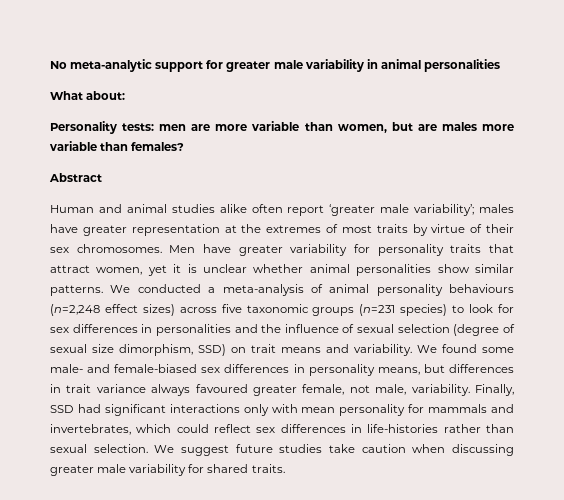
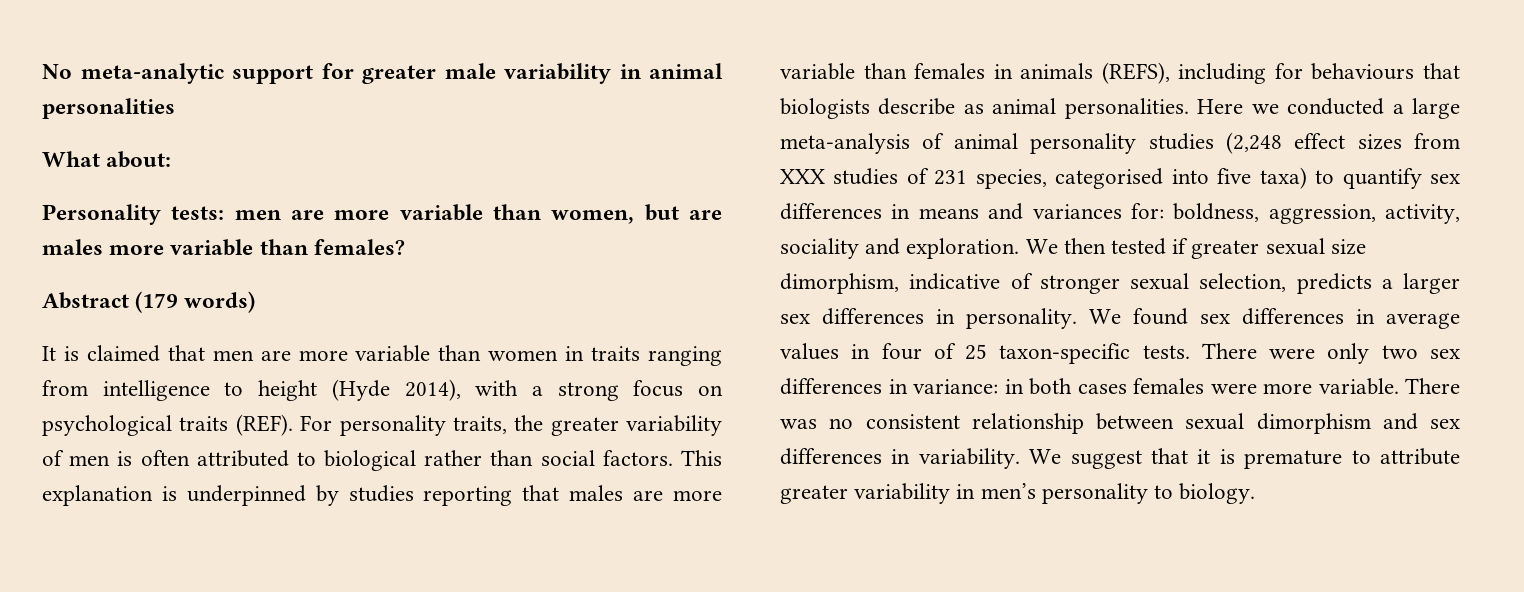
[50,204,514,216] [50,224,514,236] [50,244,514,256] [50,264,514,276] [50,285,131,296] // Human and animal studies alike often report ‘greater male variability’; males have greater representation at the extremes of most traits by virtue of their sex chromosomes. Men have greater variability for personality traits that attract women, yet it is unclear whether animal personalities show similar patterns. We -> [135,291,256,313] [42,345,722,366] [42,379,723,401] [42,414,722,436] [42,450,722,471] [42,485,723,506] [780,62,1460,84] [780,98,1279,119] (179 words) // It is claimed that men are more variable than women in traits ranging from intelligence to height (Hyde 2014), with a strong focus on psychological traits (REF). For personality traits, the greater variability of men is often attributed to biological rather than social factors. This explanation is underpinned by studies reporting that males are more variable than females in animals (REFS), including for behaviours that biologists describe as animal personalities. Here we
(216, 290) none -> [1412,98,1460,119] large
[449,284,514,293] [50,304,514,316] [50,324,515,336] [50,344,514,356] [50,364,514,376] [50,384,514,396] [50,404,514,416] [50,424,514,435] [50,444,514,456] [50,464,285,476] behaviours (n=2,248 effect sizes) across five taxonomic groups (n=231 species) to look for sex differences in personalities and the influence of sexual selection (degree of sexual size dimorphism, SSD) on trait means and variability. We found some male- and female-biased sex differences in personality means, but differences in trait variance always favoured greater female, not male, variability. Finally, SSD had significant interactions only with mean personality for mammals and invertebrates, which could reflect sex differences in life-histories rather than sexual selection. We suggest future studies take caution when discussing greater male variability for shared traits. -> [1148,132,1460,154] [780,167,1460,189] [780,203,1460,224] [780,238,1366,259] [780,273,1460,294] [780,308,1460,329] [780,343,1460,364] [780,378,1460,395] [780,413,1460,434] [780,448,1460,469] [780,483,1256,504] studies (2,248 effect sizes from XXX studies of 231 species, categorised into five taxa) to quantify sex differences in means and variances for: boldness, aggression, activity, sociality and exploration. We then tested if greater sexual size dimorphism, indicative of stronger sexual selection, predicts a larger sex differences in personality. We found sex differences in average values in four of 25 taxon-specific tests. There were only two sex differences in variance: in both cases females were more variable. There was no consistent relationship between sexual dimorphism and sex differences in variability. We suggest that it is premature to attribute greater variability in men’s personality to biology.

